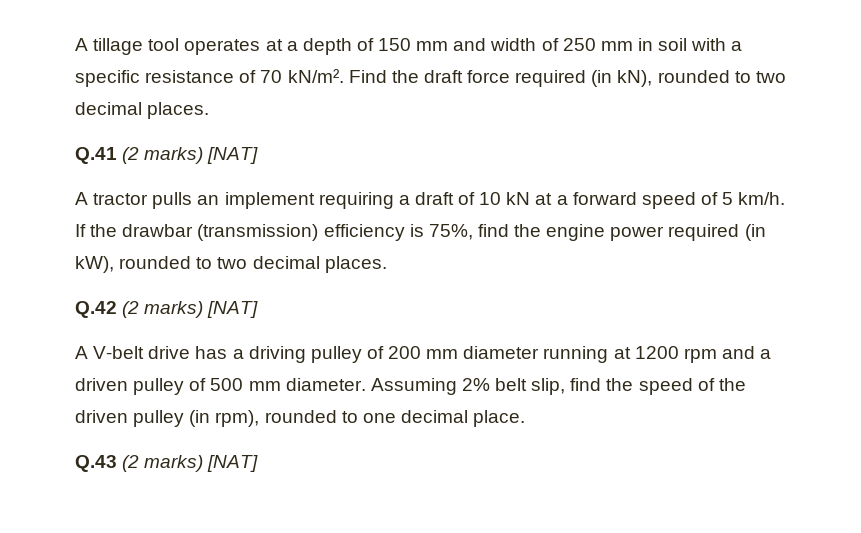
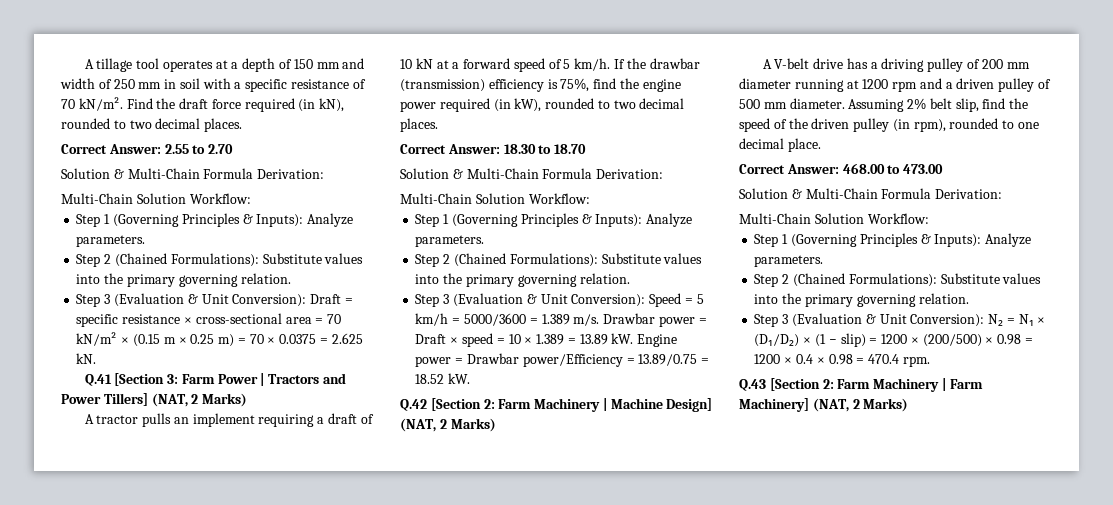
[75,147,259,164] Q.41 (2 marks) [NAT] -> [61,144,234,154] [61,168,325,179] [61,193,251,204] [76,213,354,227] [76,235,146,247] [76,253,364,267] [76,273,291,287] [76,293,353,307] [76,313,342,327] [76,332,363,347] [76,353,97,364] [84,373,347,386] [61,393,248,407] Correct Answer: 2.55 to 2.70 // Solution & Multi-Chain Formula Derivation: // Multi-Chain Solution Workflow: // Step 1 (Governing Principles & Inputs): Analyze parameters. // Step 2 (Chained Formulations): Substitute values into the primary governing relation. // Step 3 (Evaluation & Unit Conversion): Draft = specific resistance × cross-sectional area = 70 kN/m² × (0.15 m × 0.25 m) = 70 × 0.0375 = 2.625 kN. // Q.41 [Section 3: Farm Power | Tractors and Power Tillers] (NAT, 2 Marks)
[75,301,259,318] Q.42 (2 marks) [NAT] -> [400,144,587,154] [400,168,664,179] [400,193,590,204] [415,213,693,227] [415,235,485,247] [415,253,703,267] [415,273,630,287] [415,293,704,307] [415,313,707,327] [415,333,678,347] [415,353,710,367] [415,373,471,384] [400,398,713,412] [400,418,496,432] Correct Answer: 18.30 to 18.70 // Solution & Multi-Chain Formula Derivation: // Multi-Chain Solution Workflow: // Step 1 (Governing Principles & Inputs): Analyze parameters. // Step 2 (Chained Formulations): Substitute values into the primary governing relation. // Step 3 (Evaluation & Unit Conversion): Speed = 5 km/h = 5000/3600 = 1.389 m/s. Drawbar power = Draft × speed = 10 × 1.389 = 13.89 kW. Engine power = Drawbar power/Efficiency = 13.89/0.75 = 18.52 kW. // Q.42 [Section 2: Farm Machinery | Machine Design] (NAT, 2 Marks)
[75,455,259,472] Q.43 (2 marks) [NAT] -> [739,163,944,174] [739,188,1003,199] [739,213,929,224] [754,233,1032,247] [754,255,824,267] [754,273,1042,287] [754,293,969,307] [754,313,1046,327] [754,333,1033,347] [754,354,930,367] [739,378,983,392] [739,398,909,412] Correct Answer: 468.00 to 473.00 // Solution & Multi-Chain Formula Derivation: // Multi-Chain Solution Workflow: // Step 1 (Governing Principles & Inputs): Analyze parameters. // Step 2 (Chained Formulations): Substitute values into the primary governing relation. // Step 3 (Evaluation & Unit Conversion): N₂ = N₁ × (D₁/D₂) × (1 − slip) = 1200 × (200/500) × 0.98 = 1200 × 0.4 × 0.98 = 470.4 rpm. // Q.43 [Section 2: Farm Machinery | Farm Machinery] (NAT, 2 Marks)

